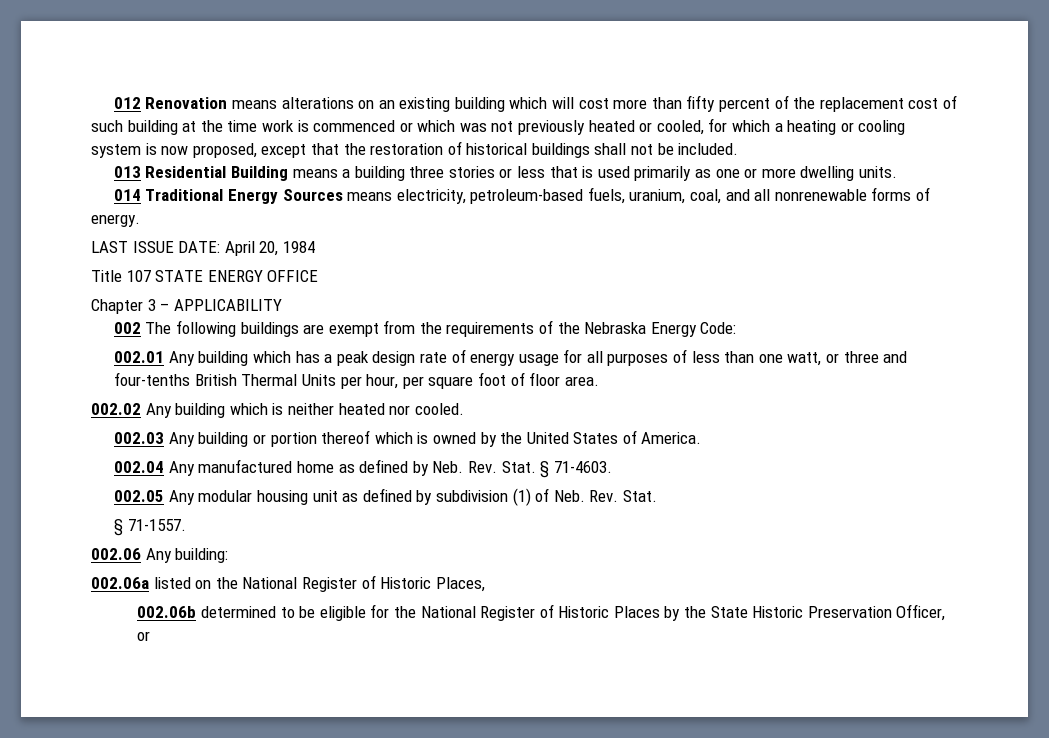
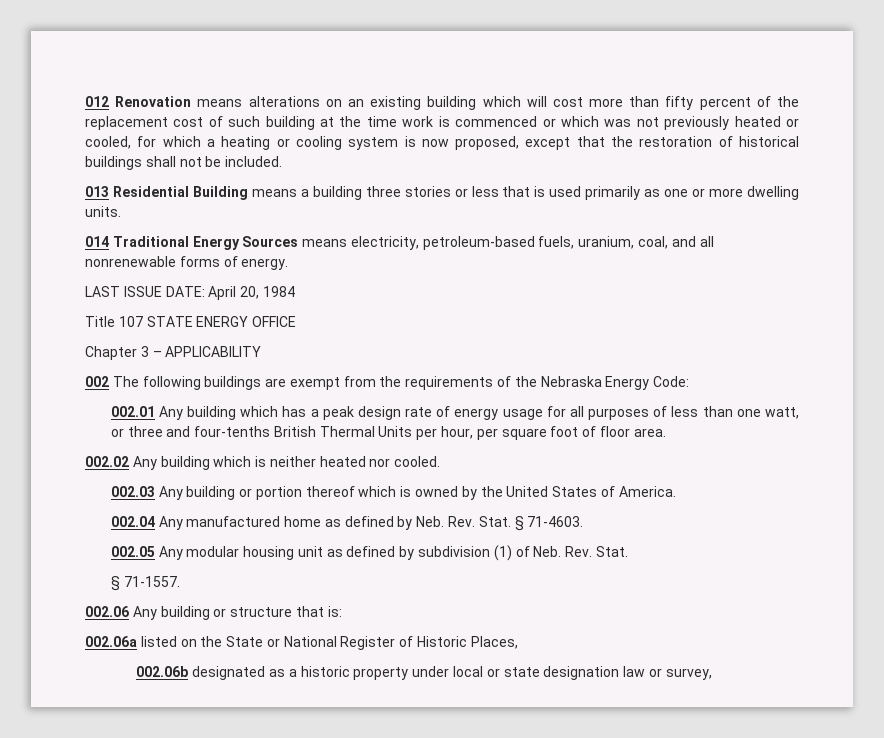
[175,548,229,563] building: -> [160,606,342,620] building or structure that is:
(238, 583) none -> [226,636,280,647] State or
[200,604,946,621] [137,631,151,641] determined to be eligible for the National Register of Historic Places by the State Historic Preservation Officer, or -> [192,666,712,680] designated as a historic property under local or state designation law or survey,

